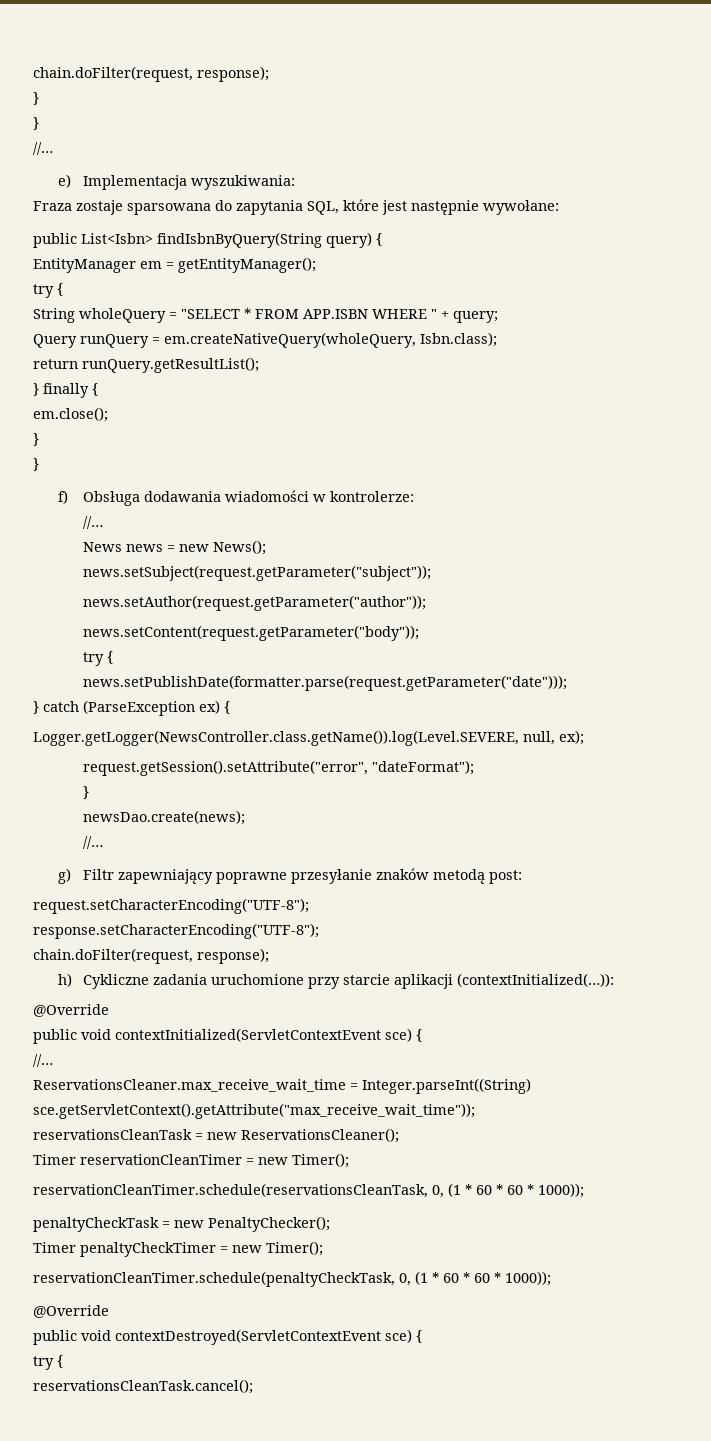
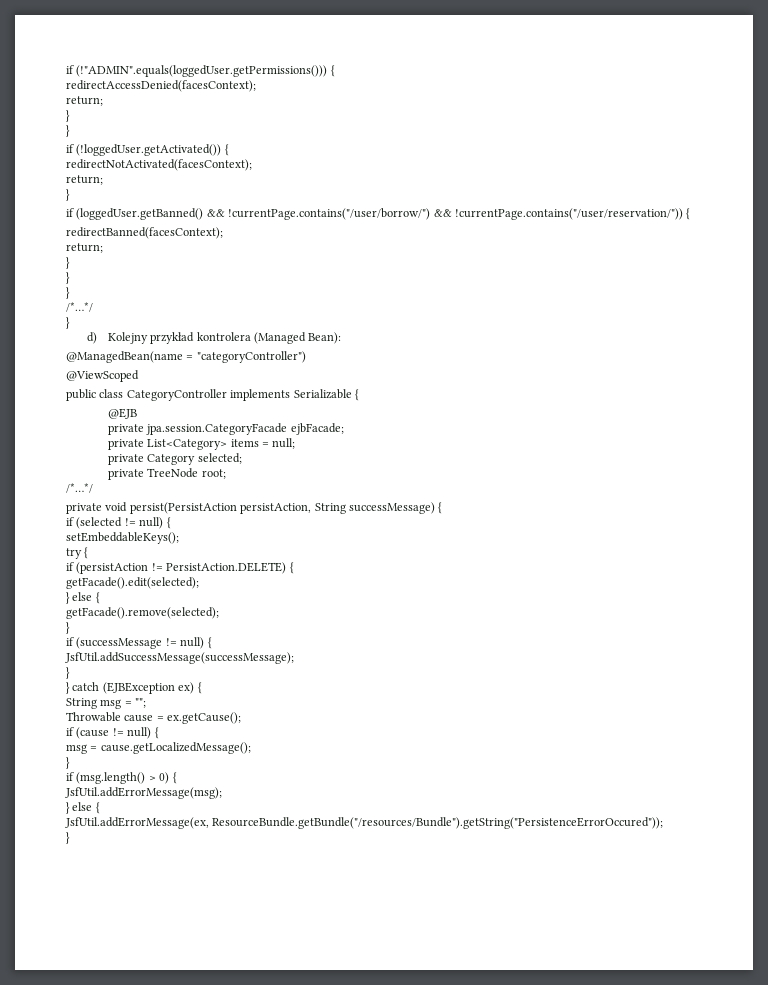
[33,66,269,82] [33,92,39,105] [33,117,39,130] [33,142,53,155] [58,174,296,190] [33,199,559,215] [33,232,382,248] [33,257,316,273] [33,283,63,298] [33,308,498,323] [33,332,497,348] [33,357,259,373] [33,383,98,398] [33,407,108,422] [33,433,39,446] [33,458,39,471] [58,490,415,506] [83,516,104,529] [83,540,267,555] [83,565,432,581] [83,595,427,611] [83,625,420,641] [83,651,114,666] [83,675,568,691] chain.doFilter(request, response); // } // } // //… // e) Implementacja wyszukiwania: // Fraza zostaje sparsowana do zapytania SQL, które jest następnie wywołane: // public List<Isbn> findIsbnByQuery(String query) { // EntityManager em = getEntityManager(); // try { // String wholeQuery = "SELECT * FROM APP.ISBN WHERE " + query; // Query runQuery = em.createNativeQuery(wholeQuery, Isbn.class); // return runQuery.getResultList(); // } finally { // em.close(); // } // } // f) Obsługa dodawania wiadomości w kontrolerze: // //… // News news = new News(); // news.setSubject(request.getParameter("subject")); // news.setAuthor(request.getParameter("author")); // news.setContent(request.getParameter("body")); // try { // news.setPublishDate(formatter.parse(request.getParameter("date"))); -> [66,65,335,77] [66,80,256,92] [66,96,103,106] [66,110,70,122] [66,125,70,137] [66,144,229,156] [66,159,252,171] [66,175,103,185] [66,189,70,201] [66,208,691,220] [66,227,223,239] [66,243,103,253] [66,257,70,269] [66,272,70,284] [66,287,70,299] [66,302,93,312] [66,317,70,329] [86,332,342,344] [66,351,306,363] [66,370,139,382] [66,389,359,401] [107,408,137,419] [107,423,344,435] [107,438,296,450] [107,453,242,465] [107,468,226,480] [66,483,93,493] [66,502,443,514] [66,517,171,529] [66,532,179,544] [66,547,89,559] [66,562,294,574] [66,577,199,589] [66,592,100,604] [66,607,219,619] [66,622,70,634] [66,637,212,649] [65,652,294,664] [66,667,70,679] if (!"ADMIN".equals(loggedUser.getPermissions())) { // redirectAccessDenied(facesContext); // return; // } // } // if (!loggedUser.getActivated()) { // redirectNotActivated(facesContext); // return; // } // if (loggedUser.getBanned() && !currentPage.contains("/user/borrow/") && !currentPage.contains("/user/reservation/")) { // redirectBanned(facesContext); // return; // } // } // } // /*…*/ // } // d) Kolejny przykład kontrolera (Managed Bean): // @ManagedBean(name = "categoryController") // @ViewScoped // public class CategoryController implements Serializable { // @EJB // private jpa.session.CategoryFacade ejbFacade; // private List<Category> items = null; // private Category selected; // private TreeNode root; // /*…*/ // private void persist(PersistAction persistAction, String successMessage) { // if (selected != null) { // setEmbeddableKeys(); // try { // if (persistAction != PersistAction.DELETE) { // getFacade().edit(selected); // } else { // getFacade().remove(selected); // } // if (successMessage != null) { // JsfUtil.addSuccessMessage(successMessage); // }
[83,700,195,716] (ParseException -> [102,682,175,694] (EJBException
[33,730,584,746] [83,760,475,776] [83,786,90,799] [83,810,246,825] [83,836,104,849] [58,868,523,884] [33,898,309,914] [33,923,319,939] [33,948,269,964] [58,973,615,989] [33,1004,109,1017] [33,1028,422,1044] [33,1054,53,1067] [33,1078,531,1094] [33,1103,475,1119] [33,1128,399,1143] [33,1153,349,1168] [33,1183,584,1198] [33,1216,330,1232] [33,1241,323,1257] [33,1271,551,1287] [33,1305,109,1318] [33,1329,422,1345] [33,1355,63,1370] [33,1379,253,1394] Logger.getLogger(NewsController.class.getName()).log(Level.SEVERE, null, ex); // request.getSession().setAttribute("error", "dateFormat"); // } // newsDao.create(news); // //… // g) Filtr zapewniający poprawne przesyłanie znaków metodą post: // request.setCharacterEncoding("UTF-8"); // response.setCharacterEncoding("UTF-8"); // chain.doFilter(request, response); // h) Cykliczne zadania uruchomione przy starcie aplikacji (contextInitialized(…)): // @Override // public void contextInitialized(ServletContextEvent sce) { // //… // ReservationsCleaner.max_receive_wait_time = Integer.parseInt((String) sce.getServletContext().getAttribute("max_receive_wait_time")); // reservationsCleanTask = new ReservationsCleaner(); // Timer reservationCleanTimer = new Timer(); // reservationCleanTimer.schedule(reservationsCleanTask, 0, (1 * 60 * 60 * 1000)); // penaltyCheckTask = new PenaltyChecker(); // Timer penaltyCheckTimer = new Timer(); // reservationCleanTimer.schedule(penaltyCheckTask, 0, (1 * 60 * 60 * 1000)); // @Override // public void contextDestroyed(ServletContextEvent sce) { // try { // reservationsCleanTask.cancel(); -> [66,698,147,709] [66,712,242,724] [66,727,159,739] [66,742,251,754] [66,757,70,769] [66,772,177,784] [65,787,222,799] [66,802,100,814] [65,817,664,829] [66,832,70,844] String msg = ""; // Throwable cause = ex.getCause(); // if (cause != null) { // msg = cause.getLocalizedMessage(); // } // if (msg.length() > 0) { // JsfUtil.addErrorMessage(msg); // } else { // JsfUtil.addErrorMessage(ex, ResourceBundle.getBundle("/resources/Bundle").getString("PersistenceErrorOccured")); // }

